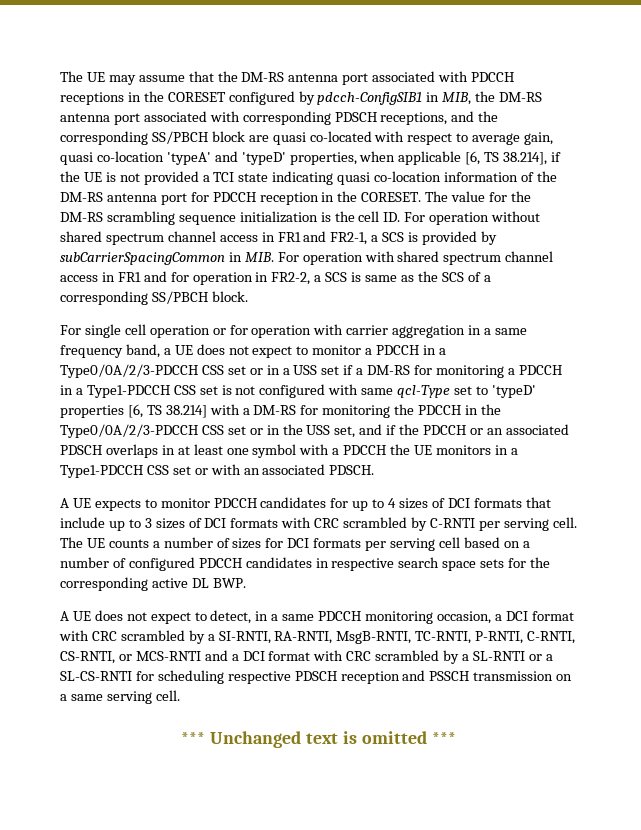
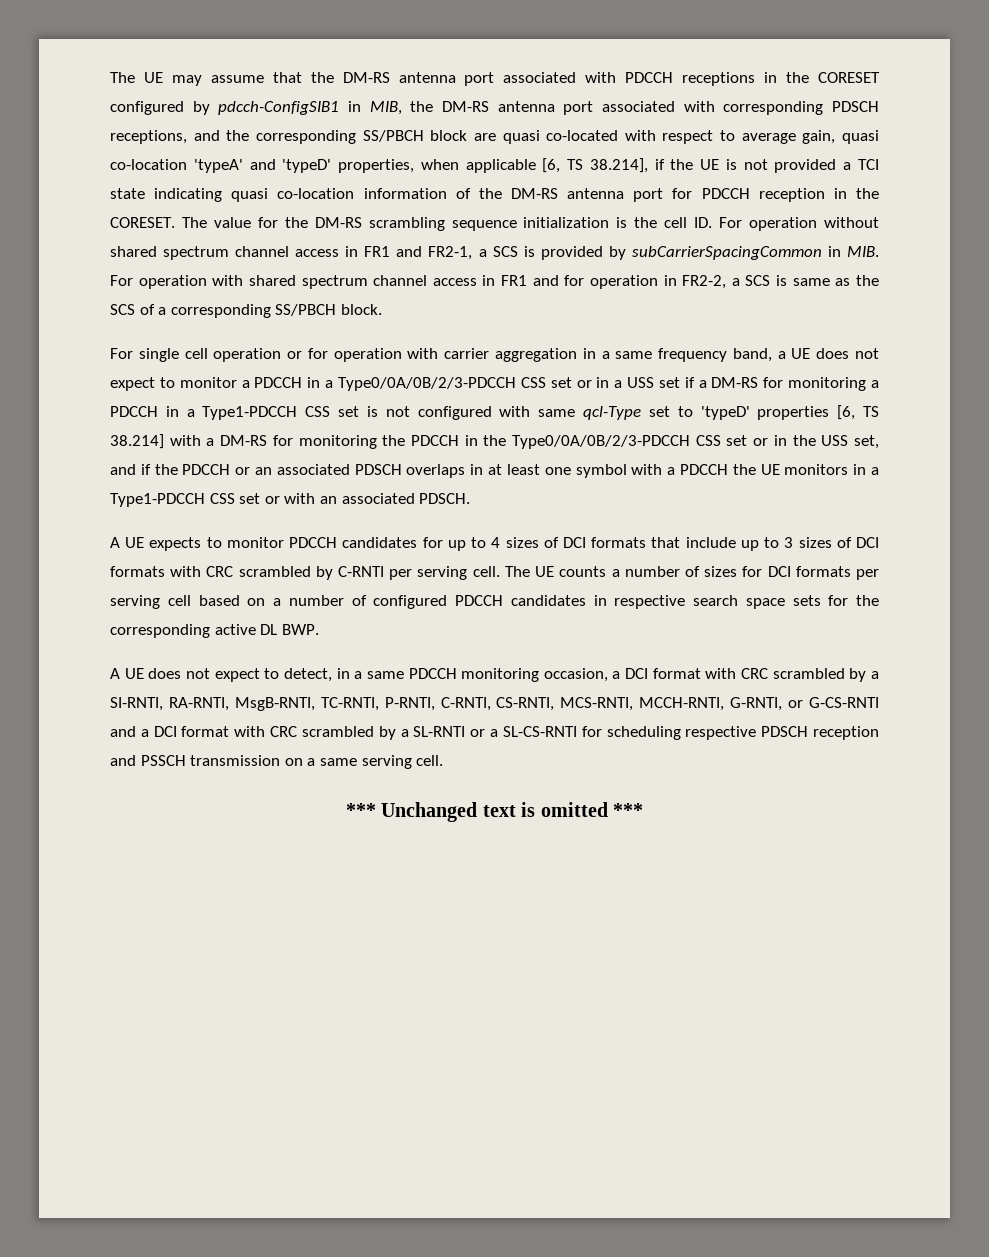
[60,364,198,378] Type0/0A/2/3-PDCCH -> [337,377,516,391] Type0/0A/0B/2/3-PDCCH
[60,424,198,438] Type0/0A/2/3-PDCCH -> [512,435,691,449] Type0/0A/0B/2/3-PDCCH
[118,651,201,661] or MCS-RNTI -> [560,697,879,711] MCS-RNTI, MCCH-RNTI, G-RNTI, or G-CS-RNTI

